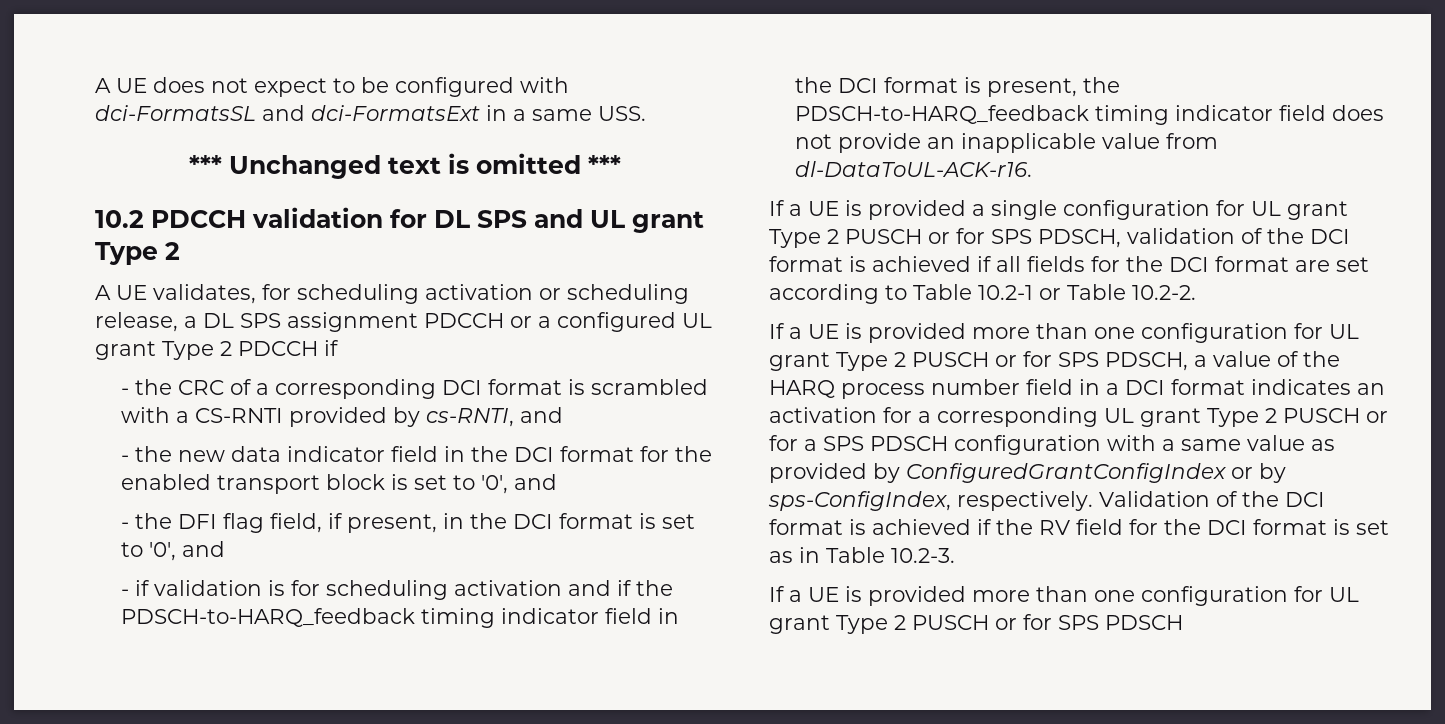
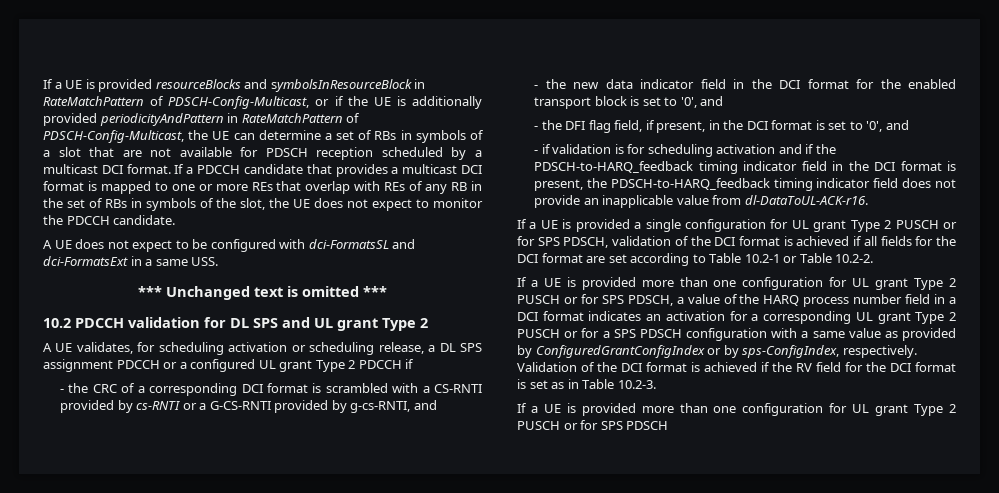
(95, 85) none -> [43,79,426,92] [43,96,482,109] [43,113,361,126] [43,130,485,143] [43,147,482,160] [43,164,482,177] [43,181,483,194] [43,198,483,211] [43,215,176,225] If a UE is provided resourceBlocks and symbolsInResourceBlock in RateMatchPattern of PDSCH-Config-Multicast, or if the UE is additionally provided periodicityAndPattern in RateMatchPattern of PDSCH-Config-Multicast, the UE can determine a set of RBs in symbols of a slot that are not available for PDSCH reception scheduled by a multicast DCI format. If a PDCCH candidate that provides a multicast DCI format is mapped to one or more REs that overlap with REs of any RB in the set of RBs in symbols of the slot, the UE does not expect to monitor the PDCCH candidate. //
[426,408,515,427] cs-RNTI, -> [136,400,411,413] cs-RNTI or a G-CS-RNTI provided by g-cs-RNTI,

